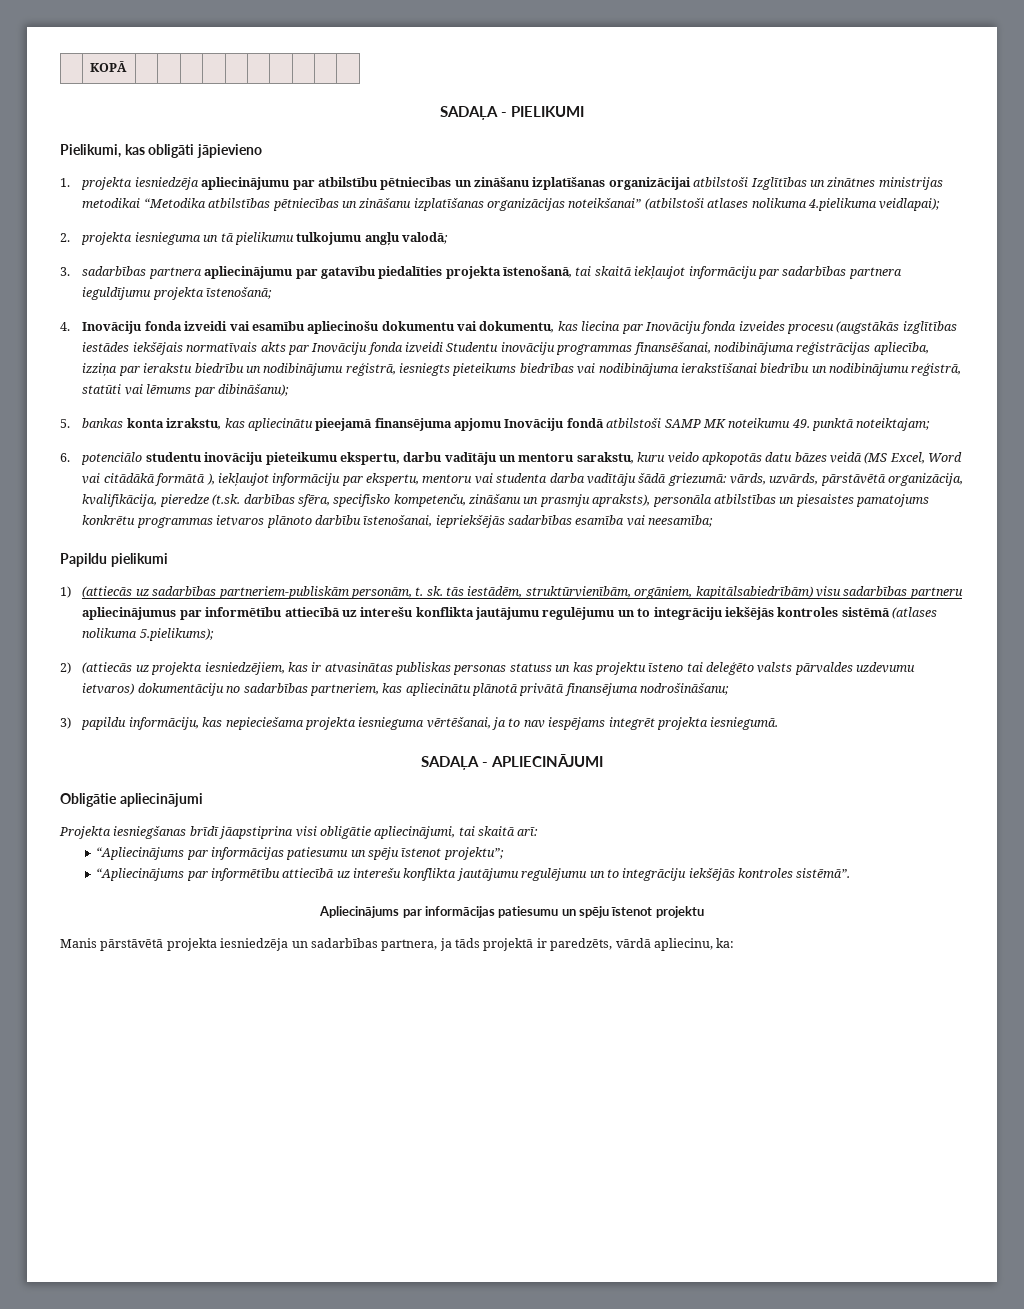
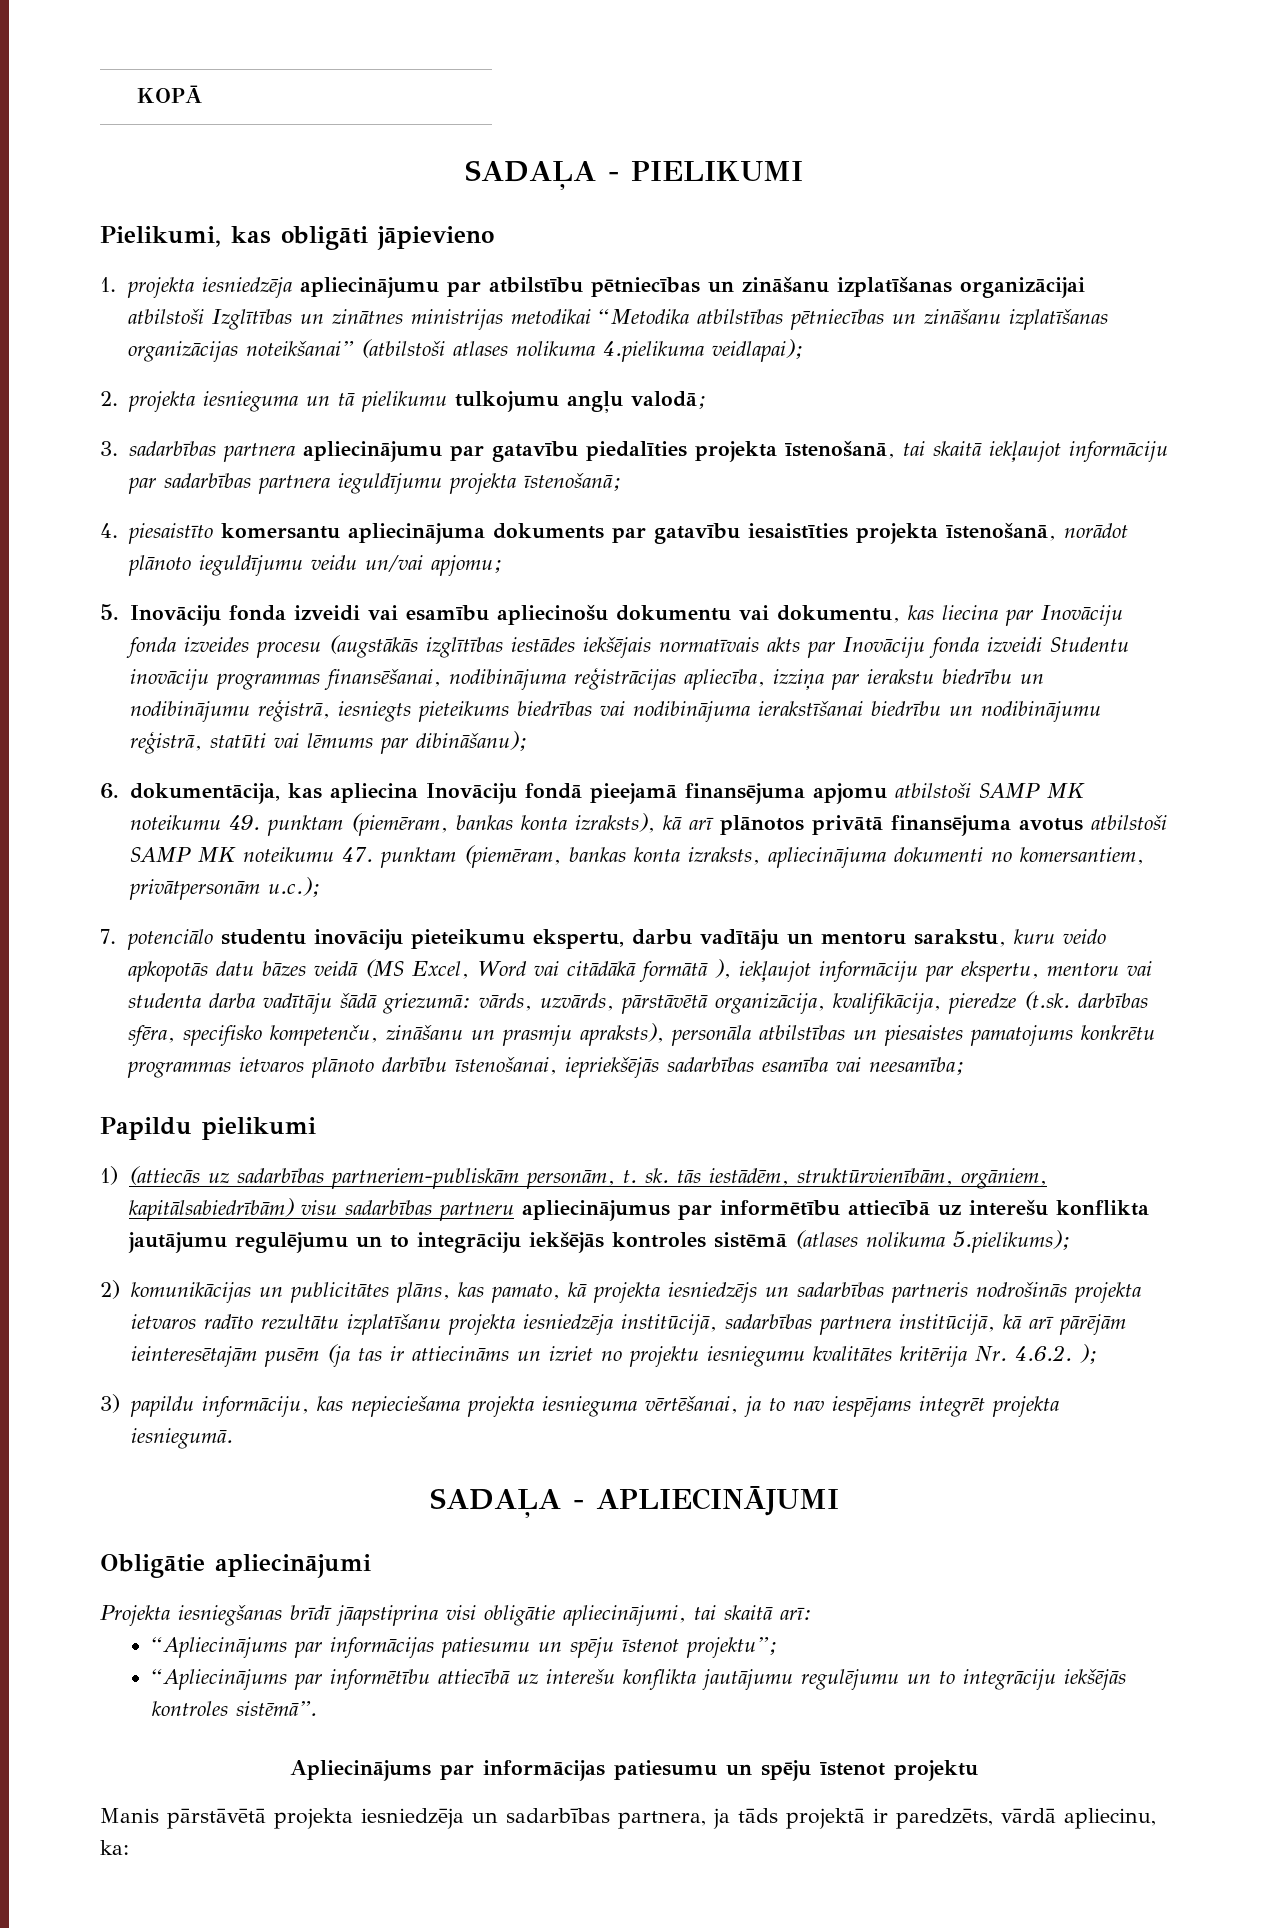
(70, 326) none -> [127,522,1128,544] [127,555,503,576] [100,604,119,620] piesaistīto komersantu apliecinājuma dokuments par gatavību iesaistīties projekta īstenošanā, norādot plānoto ieguldījumu veidu un/vai apjomu; // 5.
[60,418,313,431] 5. bankas konta izrakstu, kas apliecinātu -> [100,783,582,804] 6. dokumentācija, kas apliecina Inovāciju fondā
[504,418,604,431] Inovāciju fondā -> (887, 793) none
[812,418,931,431] [60,453,70,462] punktā noteiktajam; // 6. -> [266,813,1167,836] [129,845,1144,868] [128,877,321,900] [100,929,116,944] punktam (piemēram, bankas konta izraksts), kā arī plānotos privātā finansējuma avotus atbilstoši SAMP MK noteikumu 47. punktam (piemēram, bankas konta izraksts, apliecinājuma dokumenti no komersantiem, privātpersonām u.c.); // 7.
[82,662,916,675] [82,683,730,696] (attiecās uz projekta iesniedzējiem, kas ir atvasinātas publiskas personas statuss un kas projektu īsteno tai deleģēto valsts pārvaldes uzdevumu ietvaros) dokumentāciju no sadarbības partneriem, kas apliecinātu plānotā privātā finansējuma nodrošināšanu; -> [130,1282,1141,1303] [130,1314,1126,1335] [130,1344,1098,1367] komunikācijas un publicitātes plāns, kas pamato, kā projekta iesniedzējs un sadarbības partneris nodrošinās projekta ietvaros radīto rezultātu izplatīšanu projekta iesniedzēja institūcijā, sadarbības partnera institūcijā, kā arī pārējām ieinteresētajām pusēm (ja tas ir attiecināms un izriet no projektu iesniegumu kvalitātes kritērija Nr. 4.6.2. );

